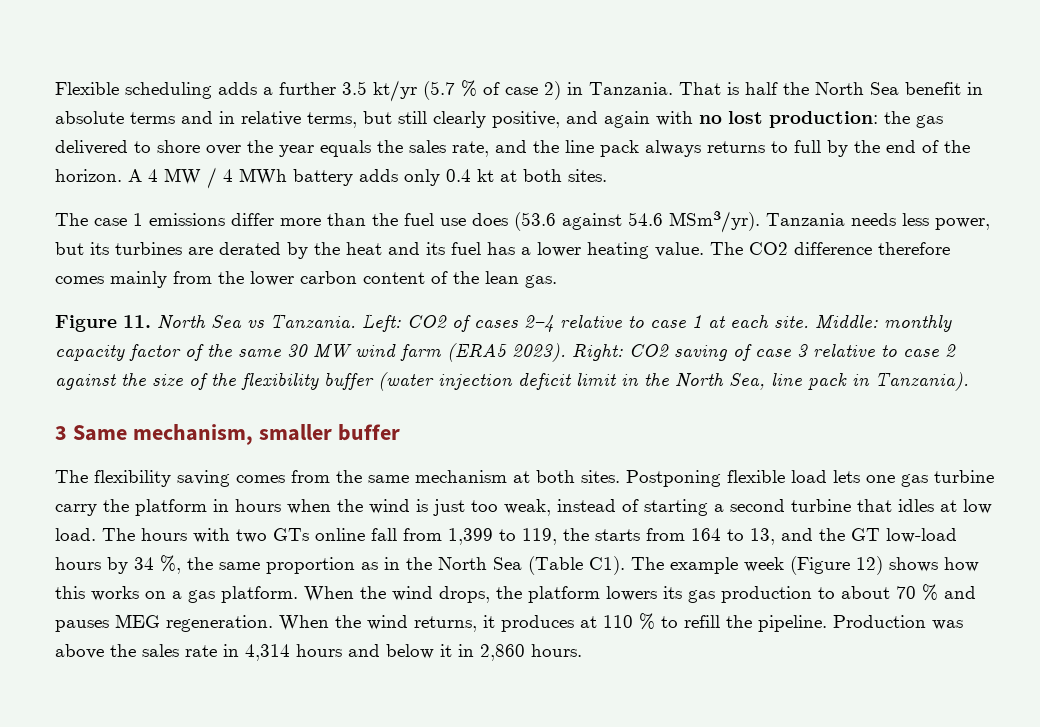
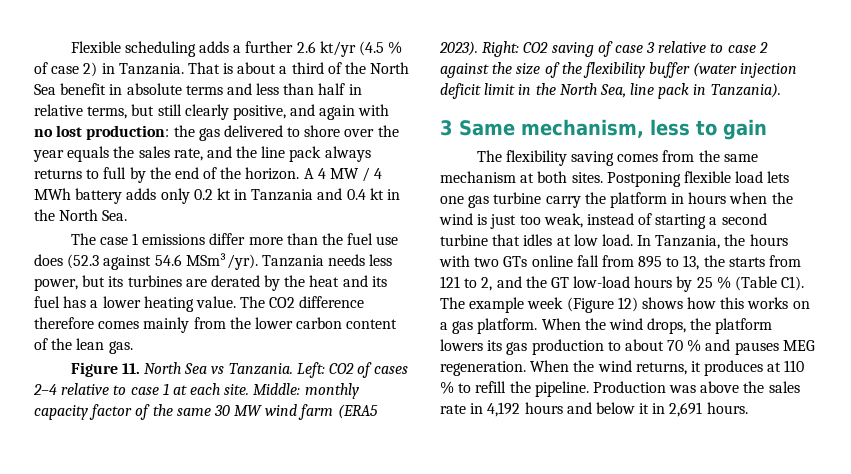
[342,80,455,102] 3.5 kt/yr (5.7 -> [296,41,384,57] 2.6 kt/yr (4.5
[745,82,778,95] half -> [237,62,342,74] about a third of
(213, 117) none -> [256,83,346,95] less than half
[446,169,607,182] 0.4 kt at both sites. -> [193,188,401,201] [34,209,128,221] 0.2 kt in Tanzania and 0.4 kt in the North Sea.
[514,212,556,231] (53.6 -> [67,254,100,269] (52.3
[258,424,400,441] smaller buffer -> [650,119,767,140] less to gain
[102,528,135,541] The -> [637,234,746,249] In Tanzania, the
[448,528,775,545] 1,399 to 119, the starts from 164 to 13, -> [638,255,802,270] [440,276,493,291] 895 to 13, the starts from 121 to 2,
[134,555,522,574] 34 %, the same proportion as in the North Sea -> [696,276,731,289] 25 %
[245,644,290,661] 4,314 -> [487,402,521,417] 4,192
[480,644,525,661] 2,860 -> [669,402,703,417] 2,691

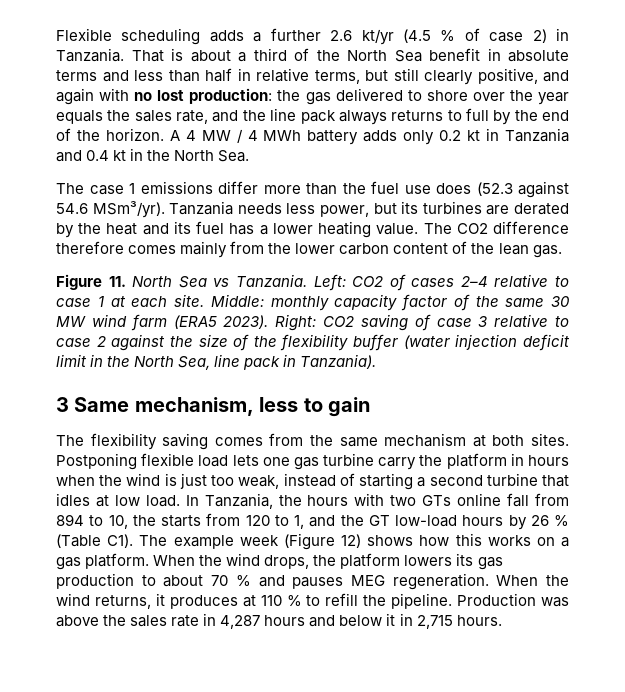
[638,255,802,270] [440,276,493,291] 895 to 13, the starts from 121 to 2, -> [56,513,304,529] 894 to 10, the starts from 120 to 1,
[696,277,713,288] 25 -> [530,515,549,526] 26
[487,402,521,417] 4,192 -> [220,615,261,629] 4,287
[669,402,703,417] 2,691 -> [416,615,453,629] 2,715

